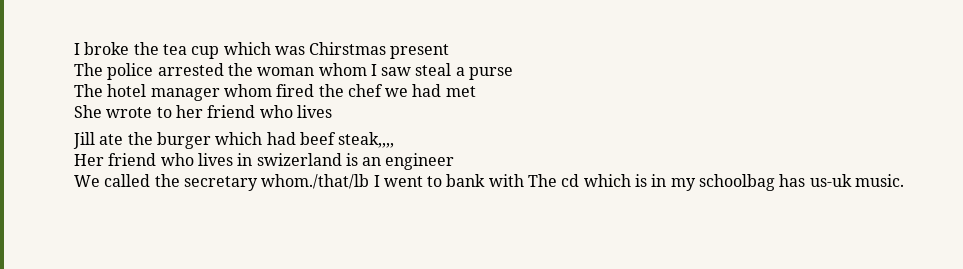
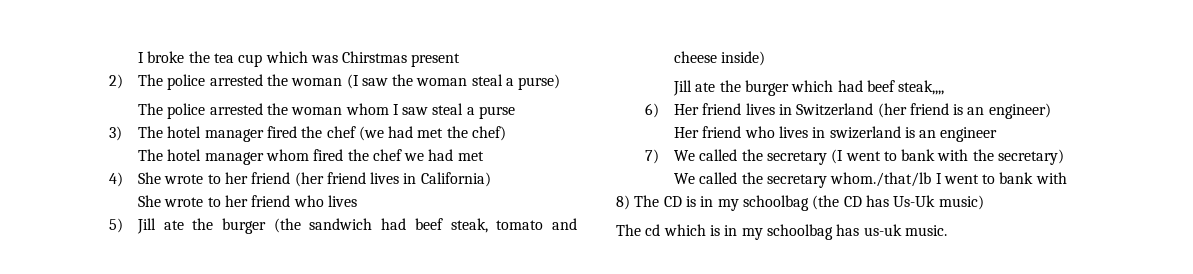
(450, 51) none -> [108,74,561,90] // 2) The police arrested the woman (I saw the woman steal a purse)
(514, 73) none -> [108,126,507,142] // 3) The hotel manager fired the chef (we had met the chef)
(476, 91) none -> [108,172,491,187] // 4) She wrote to her friend (her friend lives in California)
(332, 111) none -> [108,218,577,234] [673,51,766,66] // 5) Jill ate the burger (the sandwich had beef steak, tomato and cheese inside)
(395, 140) none -> [644,103,1051,119] // 6) Her friend lives in Switzerland (her friend is an engineer)
(455, 161) none -> [644,149,1065,165] // 7) We called the secretary (I went to bank with the secretary)
(524, 180) none -> [616,195,984,211] // 8) The CD is in my schoolbag (the CD has Us-Uk music) //

